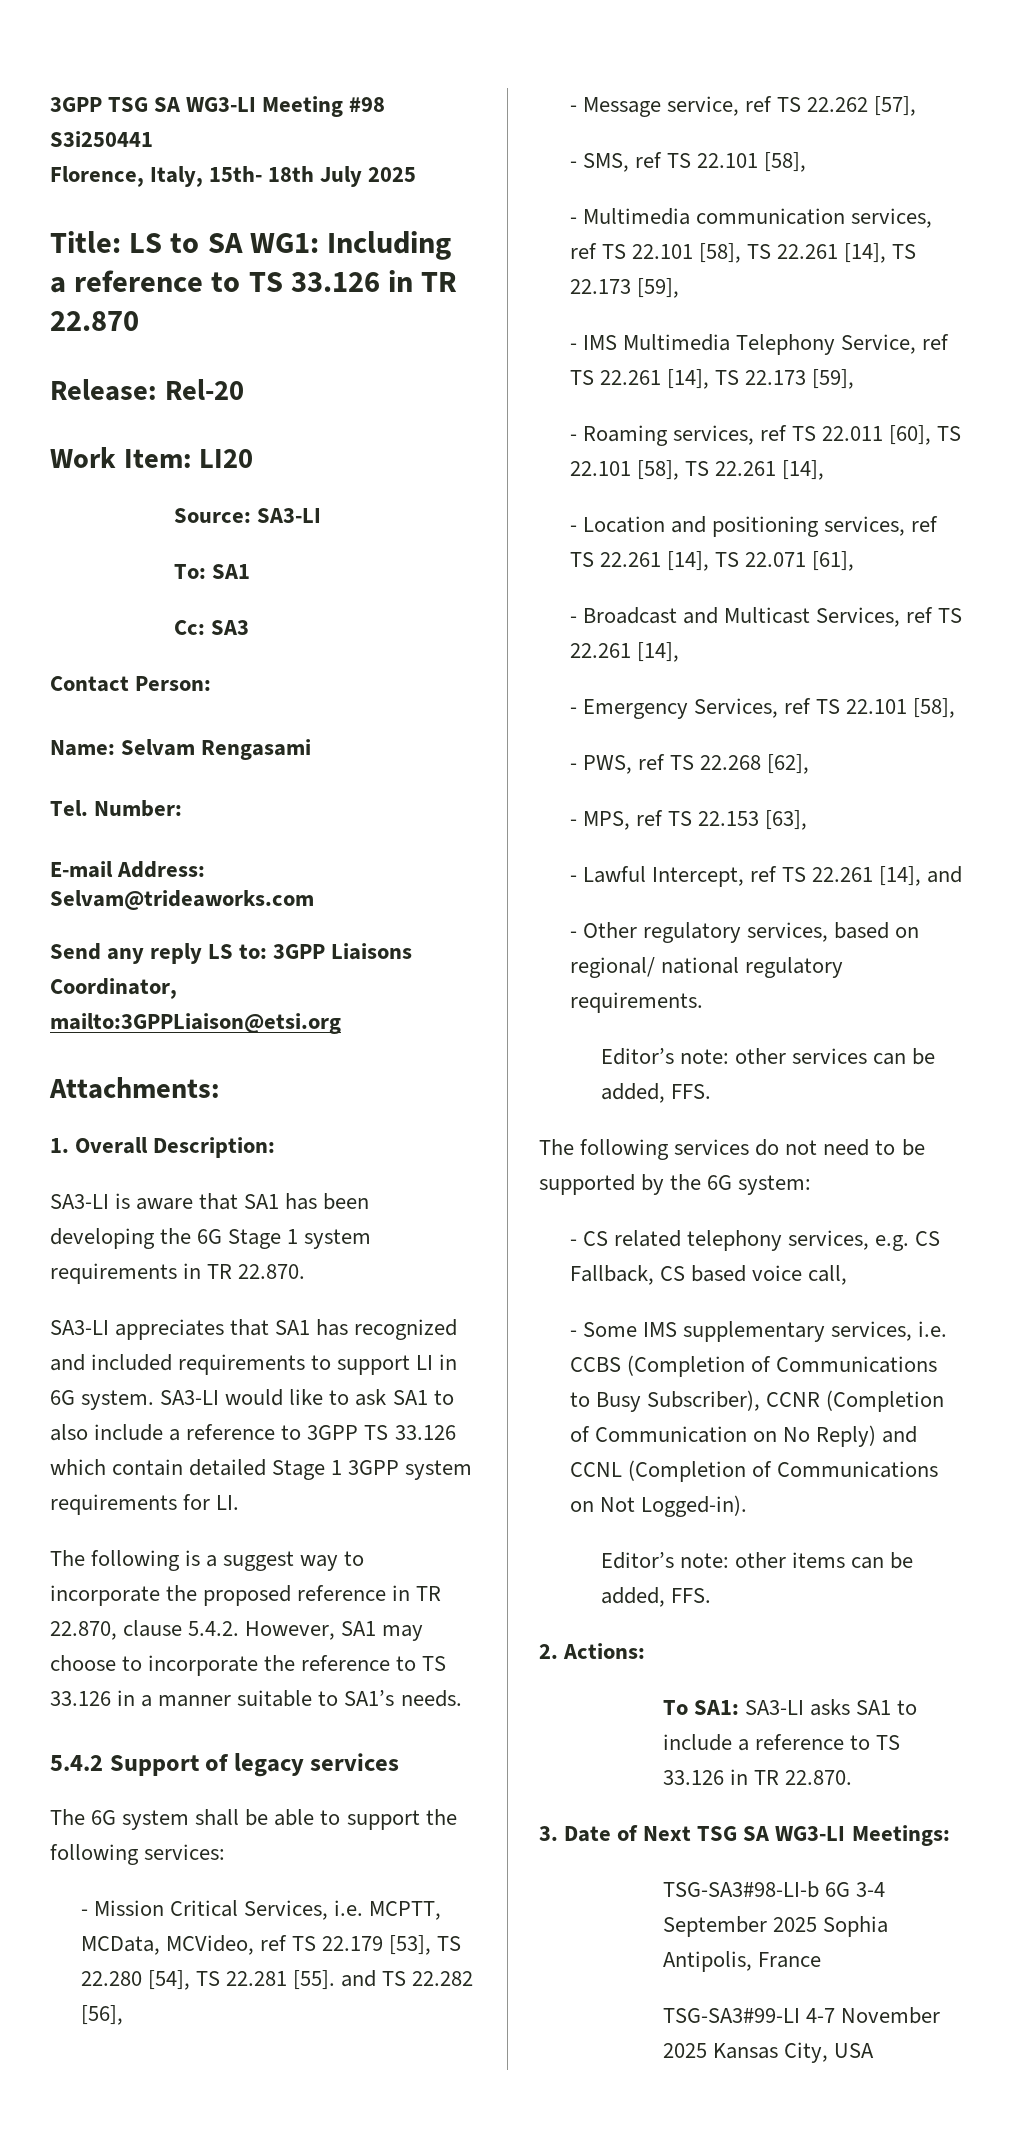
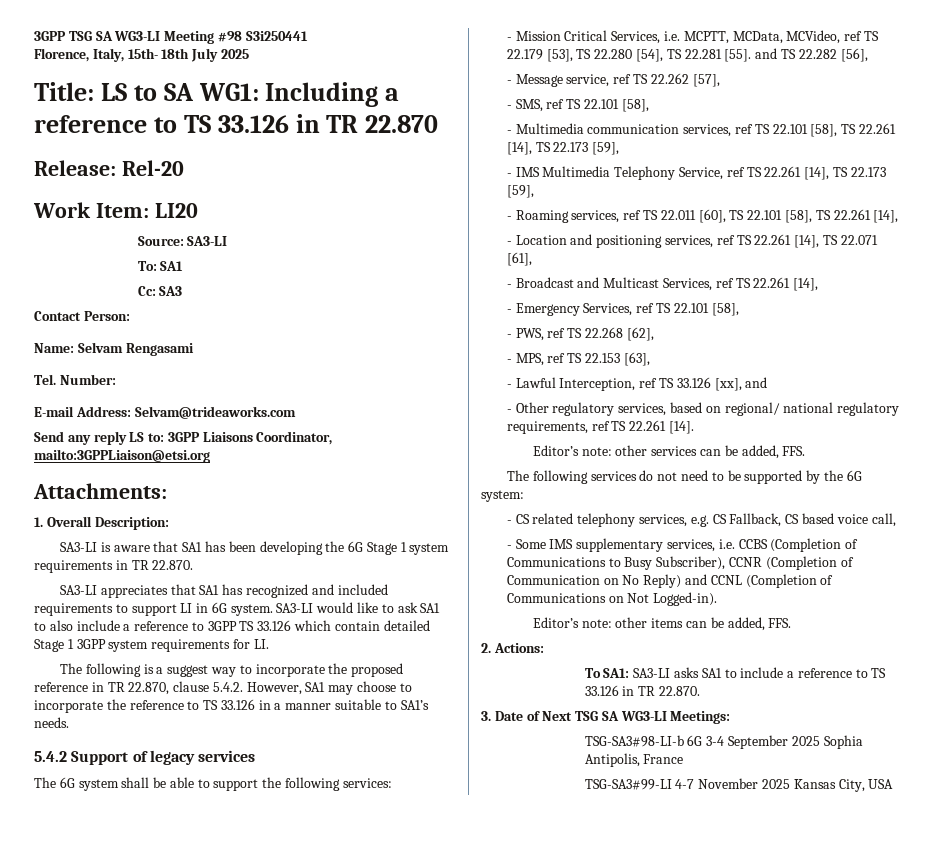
[652,866,922,887] Intercept, ref TS 22.261 [14], -> [559,377,742,391] Interception, ref TS 33.126 [xx],
[569,992,703,1013] requirements. -> [506,420,695,434] requirements, ref TS 22.261 [14].

